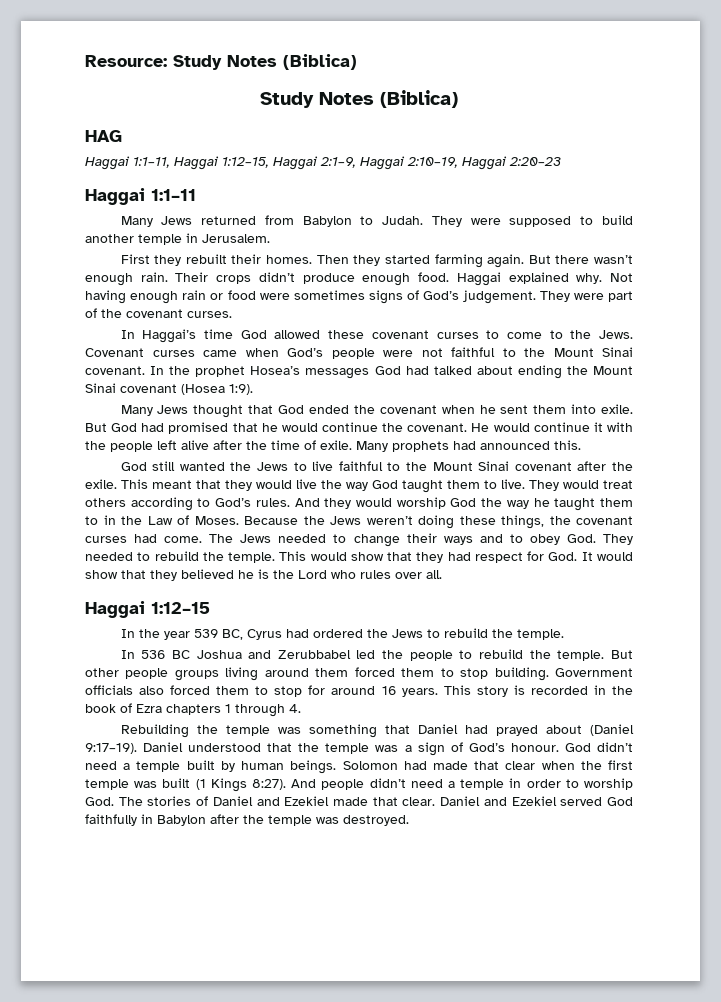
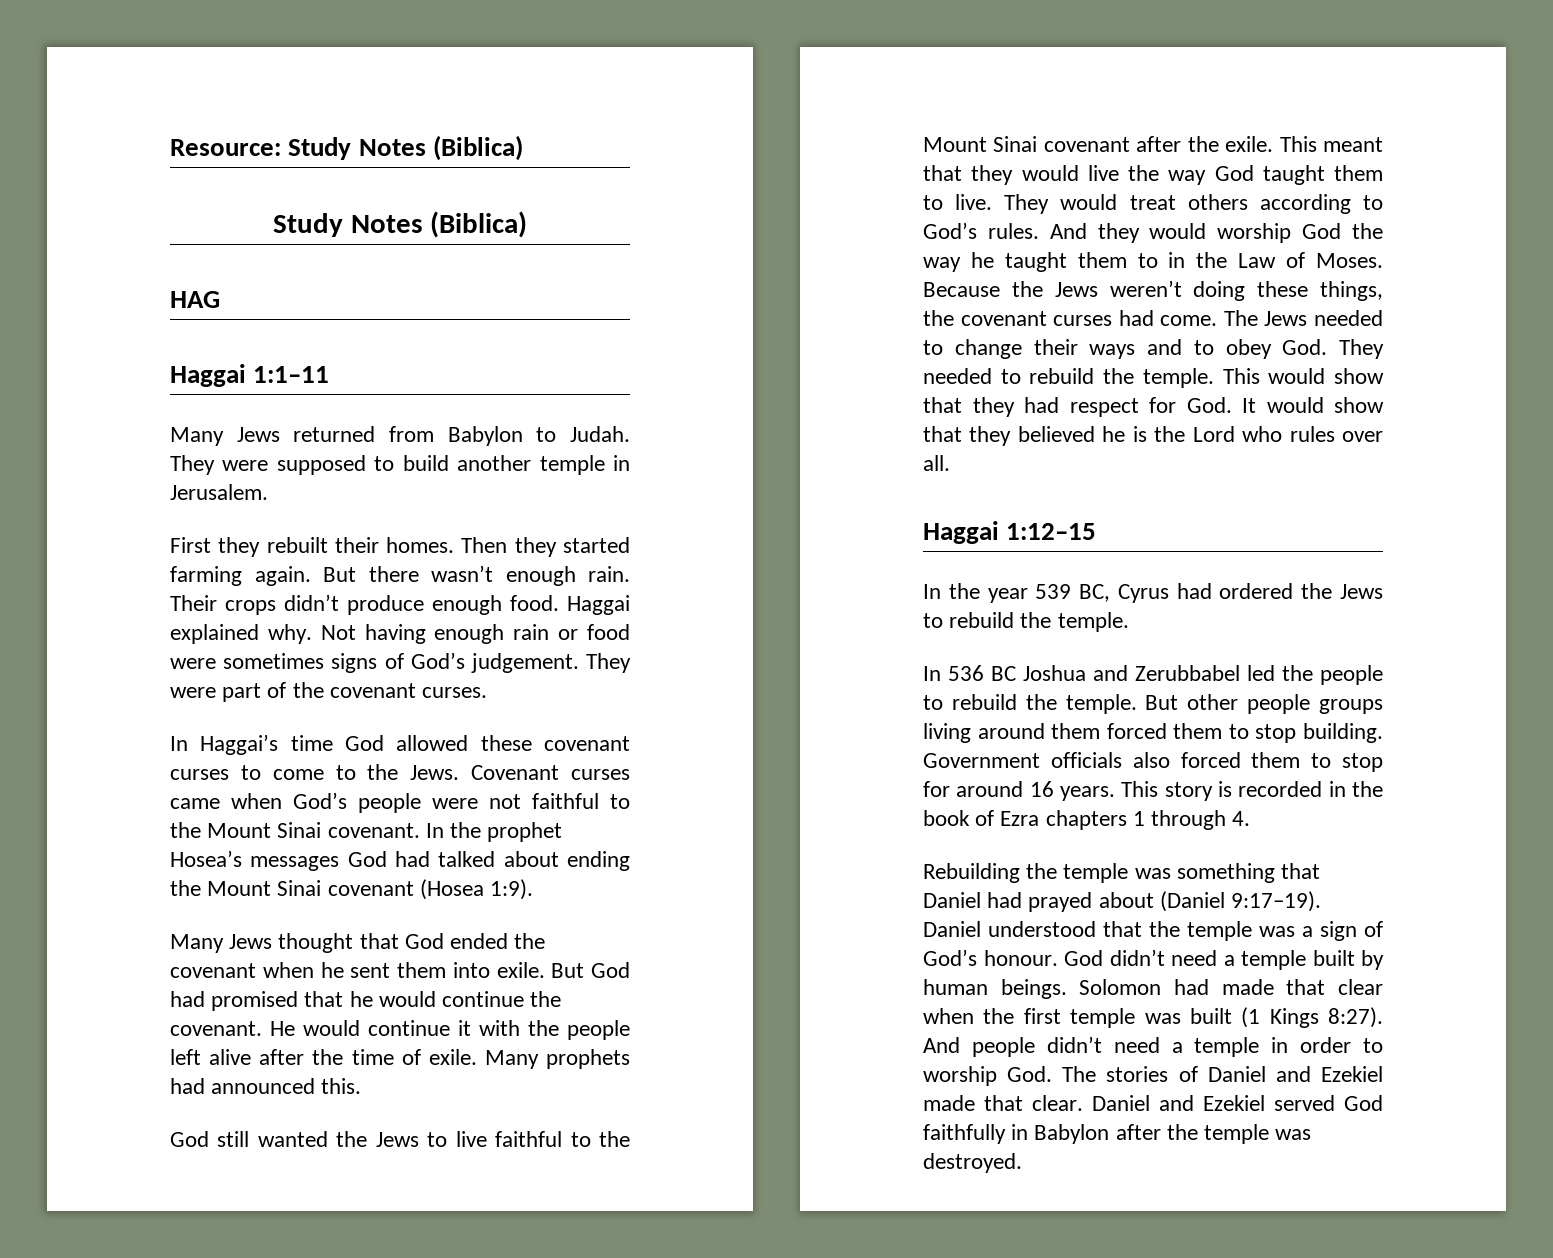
[85,156,561,170] // Haggai 1:1–11, Haggai 1:12–15, Haggai 2:1–9, Haggai 2:10–19, Haggai 2:20–23 -> (220, 299) none

